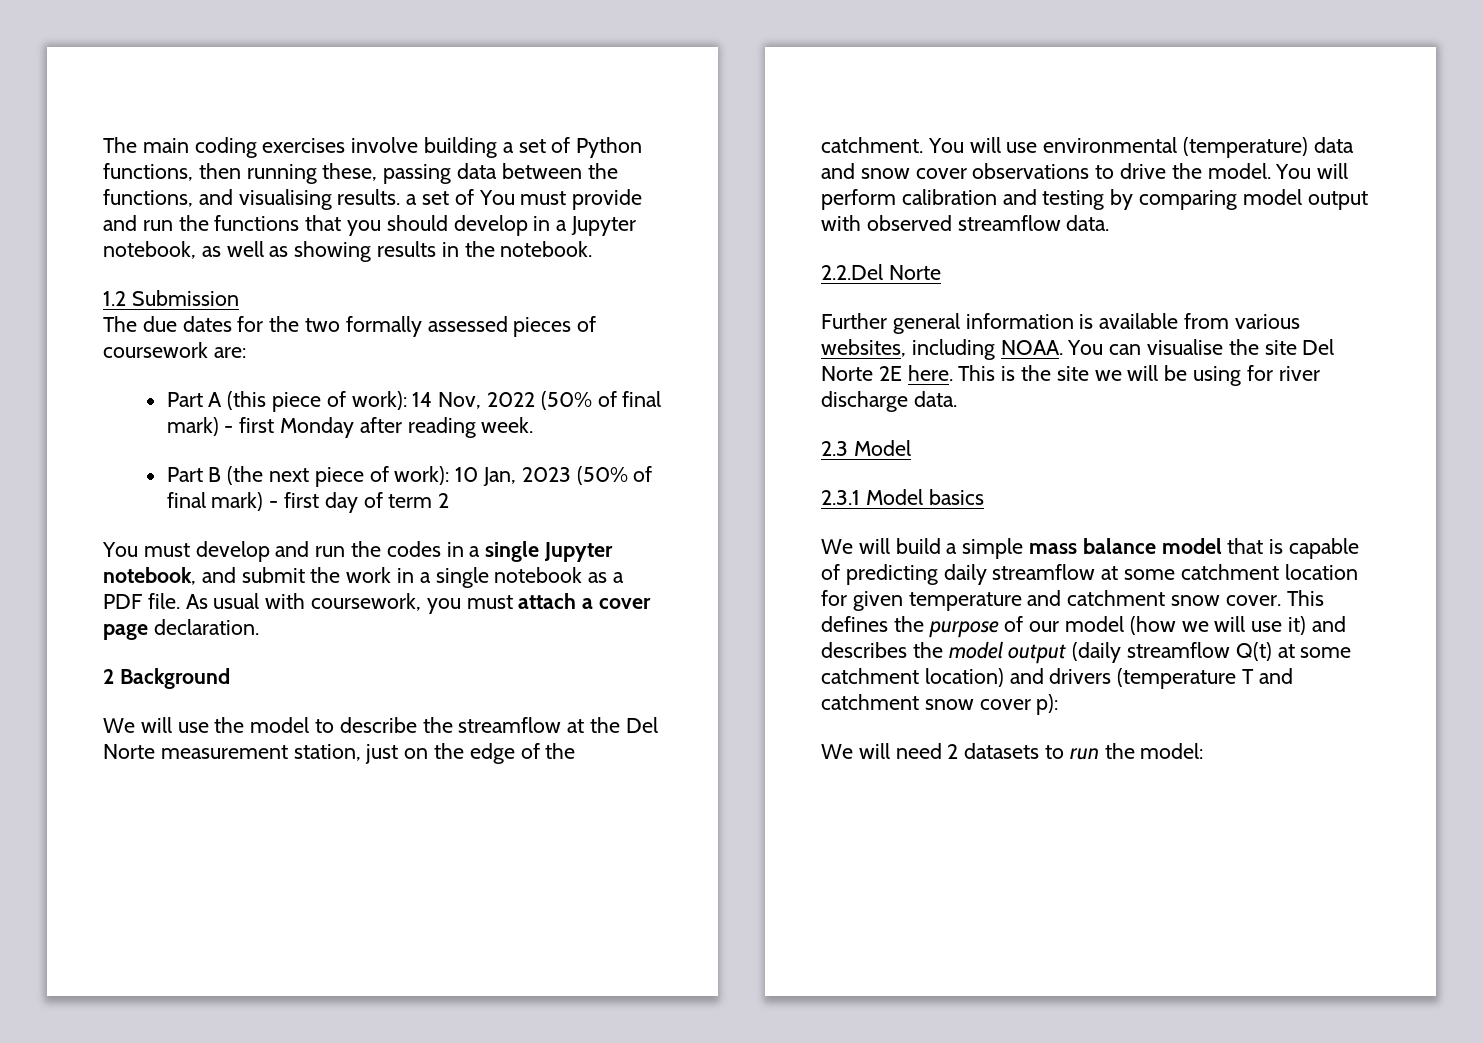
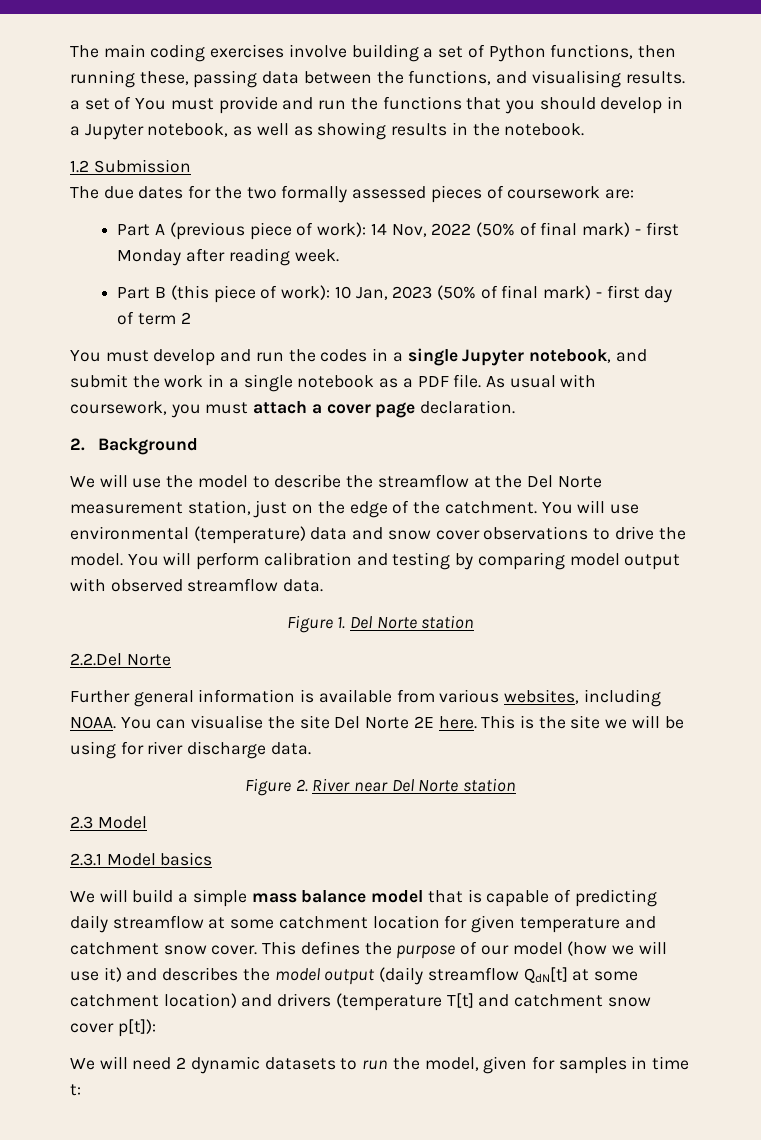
[227,391,267,410] (this -> [169,222,245,240] (previous
[227,466,309,485] (the next -> [170,285,209,300] (this
[103,669,114,684] 2 -> [70,438,85,451] 2.
(1110, 223) none -> [286,615,475,633] // Figure 1. Del Norte station
(957, 399) none -> [244,778,517,796] // Figure 2. River near Del Norte station
[1235,642,1272,661] Q(t) -> [523,967,568,983] QdN[t]
[1242,669,1255,684] T -> [446,993,474,1008] T[t]
[1036,694,1059,715] p): -> [117,1019,156,1037] p[t]):
(959, 751) none -> [190,1056,260,1074] dynamic
[1140,743,1204,759] model: -> [424,1056,690,1074] [70,1084,81,1096] model, given for samples in time t:

